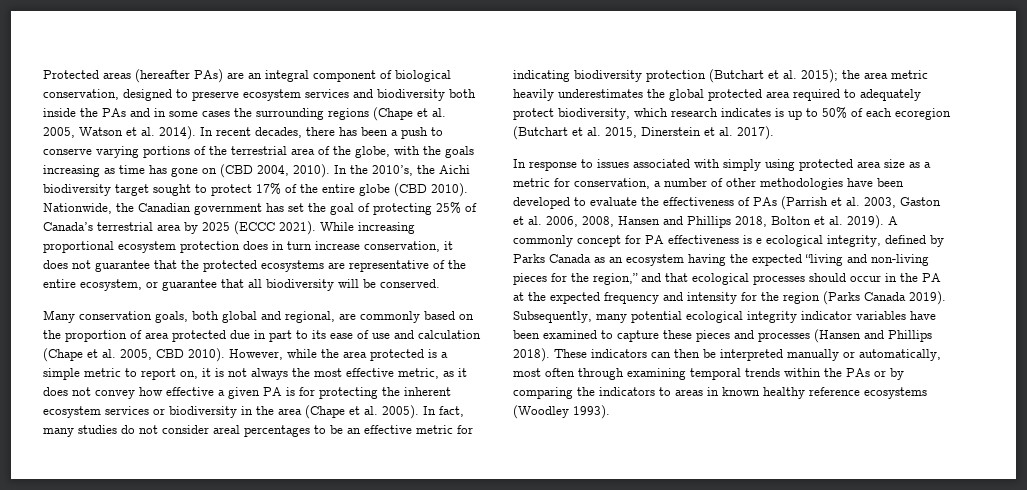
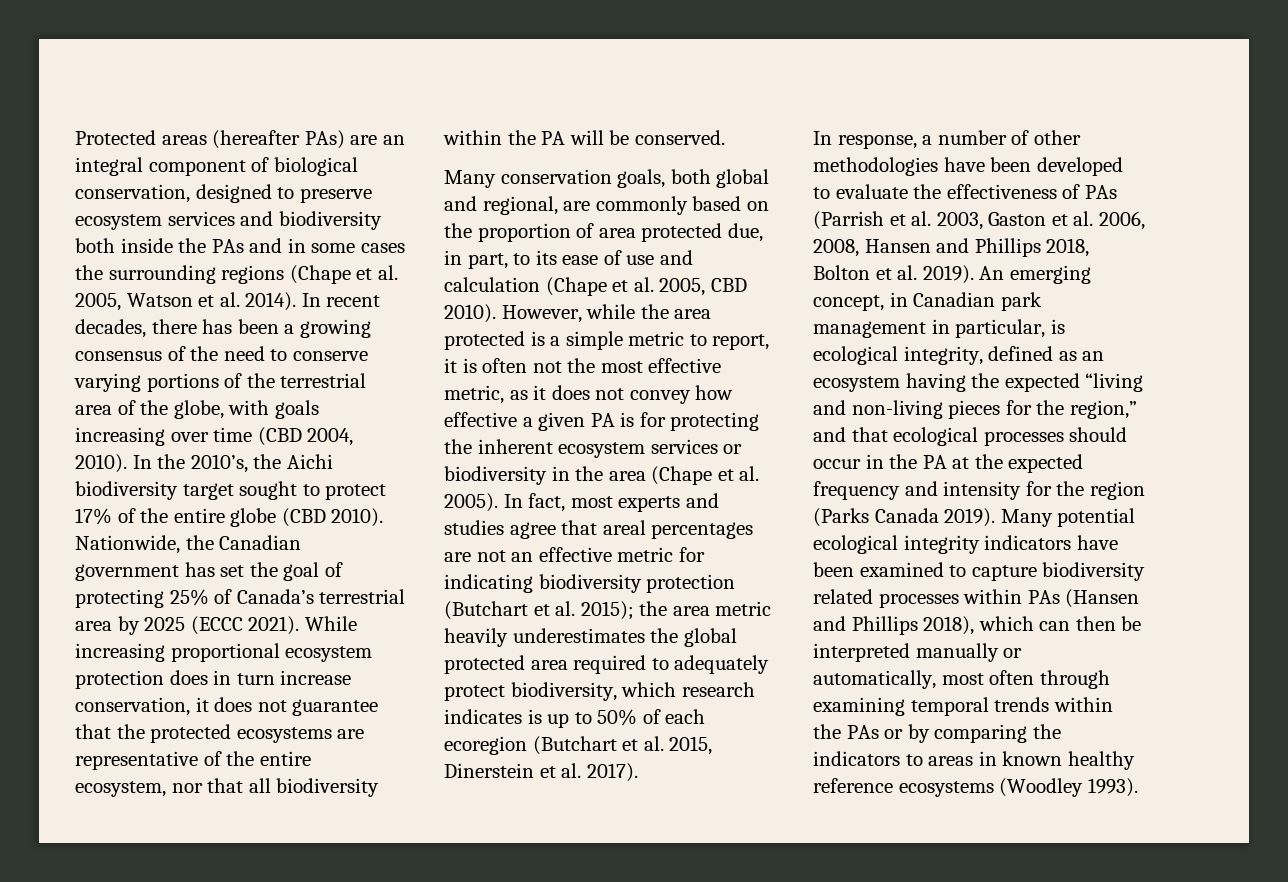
[401,127,428,139] push -> [299,319,371,338] [75,346,265,361] growing consensus of the need
[423,146,441,155] the -> (270, 407) none
[104,165,217,177] as time has gone on -> [170,427,253,442] over time
[146,279,217,291] or guarantee -> [171,783,203,793] nor
(334, 285) none -> [443,130,566,145] within the PA
[230,330,292,342] due in part -> [727,223,763,242] [444,250,508,269] due, in part,
[141,368,288,380] report on, it is not always -> [712,334,770,350] [444,358,562,373] report, it is often not
[43,425,343,437] many studies do not consider areal percentages to be -> [570,493,719,512] [444,520,754,539] [444,550,506,562] most experts and studies agree that areal percentages are not
[529,159,931,171] [513,178,650,189] response to issues associated with simply using protected area size as a metric for conservation, -> [837,134,917,149] response,
[888,216,898,225] [513,235,944,247] [513,254,591,263] A commonly concept for PA effectiveness is e ecological integrity, defined by Parks Canada -> [979,265,1091,284] [813,292,1042,311] [813,319,1065,338] [813,346,1054,365] An emerging concept, in Canadian park management in particular, is ecological integrity, defined
[513,311,627,323] Subsequently, many -> [1000,509,1053,527] Many
[801,311,906,320] indicator variables -> [984,535,1072,550] indicators
[663,329,932,343] [513,348,647,362] these pieces and processes (Hansen and Phillips 2018). These indicators -> [1042,562,1146,581] [813,589,1140,608] [813,616,1034,635] biodiversity related processes within PAs (Hansen and Phillips 2018), which

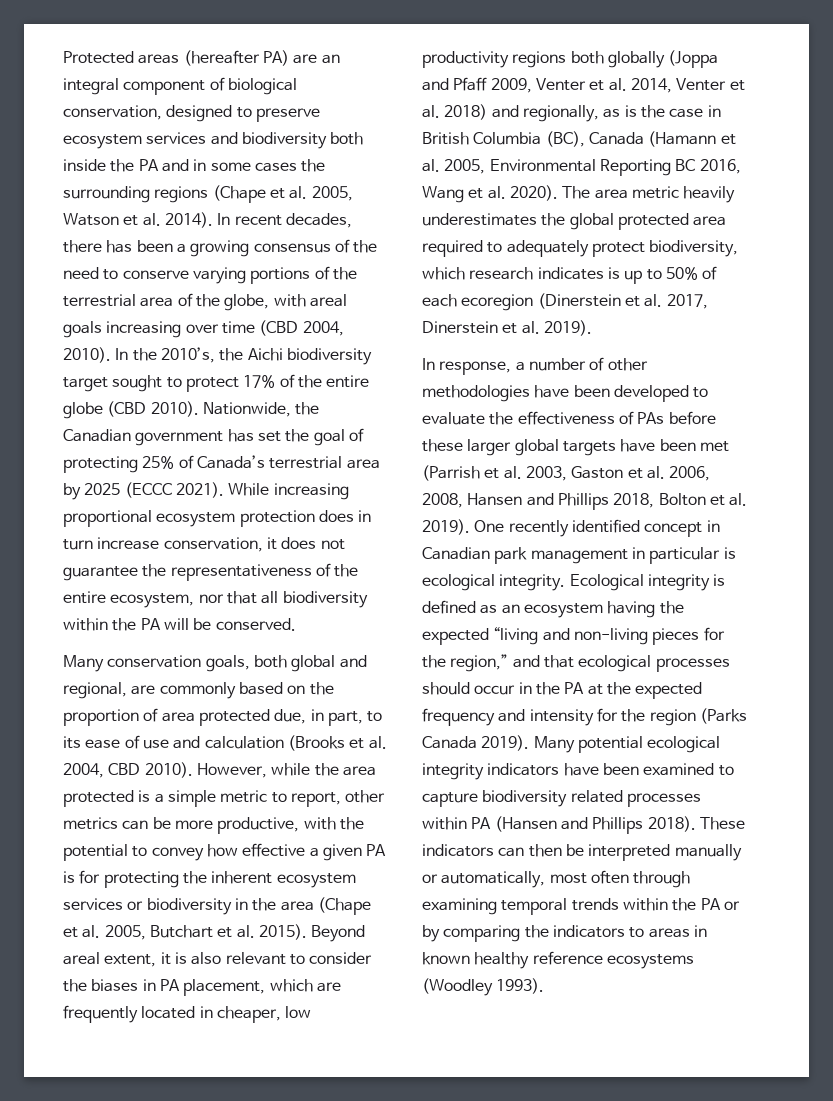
[304,130,345,149] PAs) -> [262,50,289,66] PA)
[211,239,244,253] PAs -> [138,159,159,171] PA
(270, 407) none -> [309,294,347,307] areal
[75,724,365,743] [75,751,198,770] that the protected ecosystems are representative -> [142,564,312,581] the representativeness
[545,277,706,296] (Chape et al. 2005, -> [287,735,387,751] [63,763,104,778] (Brooks et al. 2004,
[444,358,722,373] [444,385,625,404] it is often not the most effective metric, as it does not -> [345,790,386,803] [63,817,364,834] [63,844,148,861] other metrics can be more productive, with the potential to
[444,493,719,512] [444,520,754,539] [444,547,705,562] [444,574,736,593] [444,601,668,620] 2005). In fact, most experts and studies agree that areal percentages are not an effective metric for indicating biodiversity protection (Butchart et al. 2015); the -> [104,924,366,942] [63,952,373,967] [63,979,341,996] [63,1005,312,1023] [422,50,719,68] [422,77,745,93] [422,104,721,122] [422,131,736,147] [422,159,741,176] [422,185,591,203] 2005, Butchart et al. 2015). Beyond areal extent, it is also relevant to consider the biases in PA placement, which are frequently located in cheaper, low productivity regions both globally (Joppa and Pfaff 2009, Venter et al. 2014, Venter et al. 2018) and regionally, as is the case in British Columbia (BC), Canada (Hamann et al. 2005, Environmental Reporting BC 2016, Wang et al. 2020). The
[532,736,713,755] (Butchart et al. 2015, -> [537,293,708,309] (Dinerstein et al. 2017,
[586,763,638,782] 2017). -> [543,320,592,336] 2019).
(1117, 192) none -> [668,411,716,425] [422,439,729,456] before these larger global targets have been met
[979,265,1091,284] [813,295,884,311] An emerging concept, -> [474,519,703,537] One recently identified concept
[955,319,1046,338] particular, -> [649,547,721,564] particular
[903,346,983,365] integrity, -> [499,574,726,591] integrity. Ecological integrity is
[1027,590,1060,604] PAs -> [471,817,492,829] PA
[923,616,1034,635] 2018), which -> [647,816,745,832] [422,844,494,857] 2018). These indicators
[846,725,879,739] PAs -> [700,898,721,910] PA

